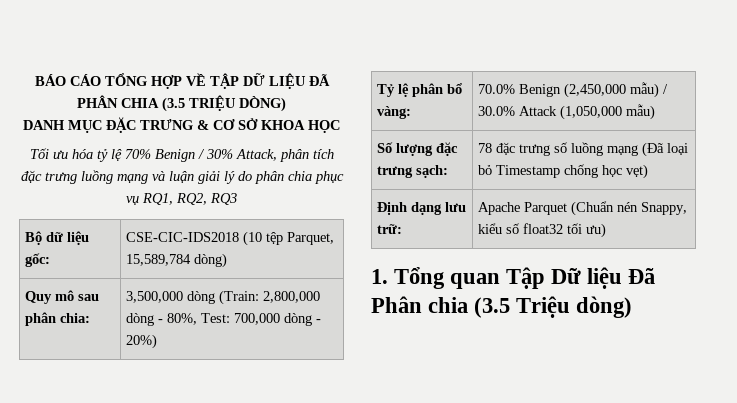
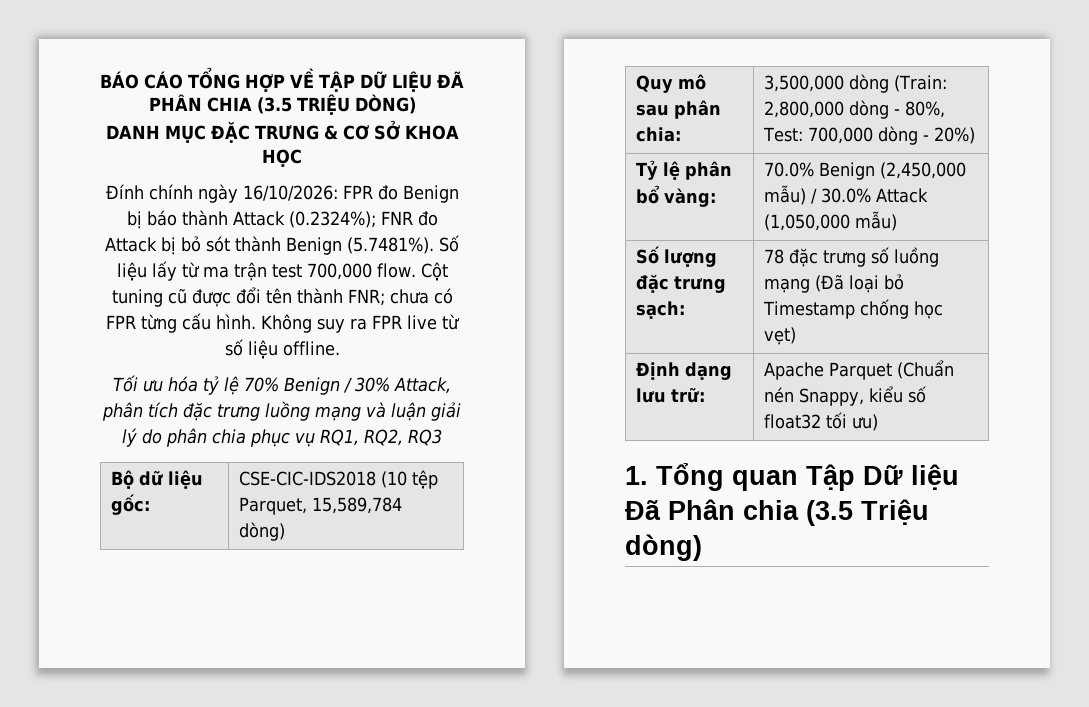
(340, 126) none -> [105,184,459,203] [126,210,438,229] [105,235,459,255] [116,261,448,281] [111,287,453,307] [106,313,459,333] [224,339,340,359] // Đính chính ngày 16/10/2026: FPR đo Benign bị báo thành Attack (0.2324%); FNR đo Attack bị bỏ sót thành Benign (5.7481%). Số liệu lấy từ ma trận test 700,000 flow. Cột tuning cũ được đổi tên thành FNR; chưa có FPR từng cấu hình. Không suy ra FPR live từ số liệu offline.

